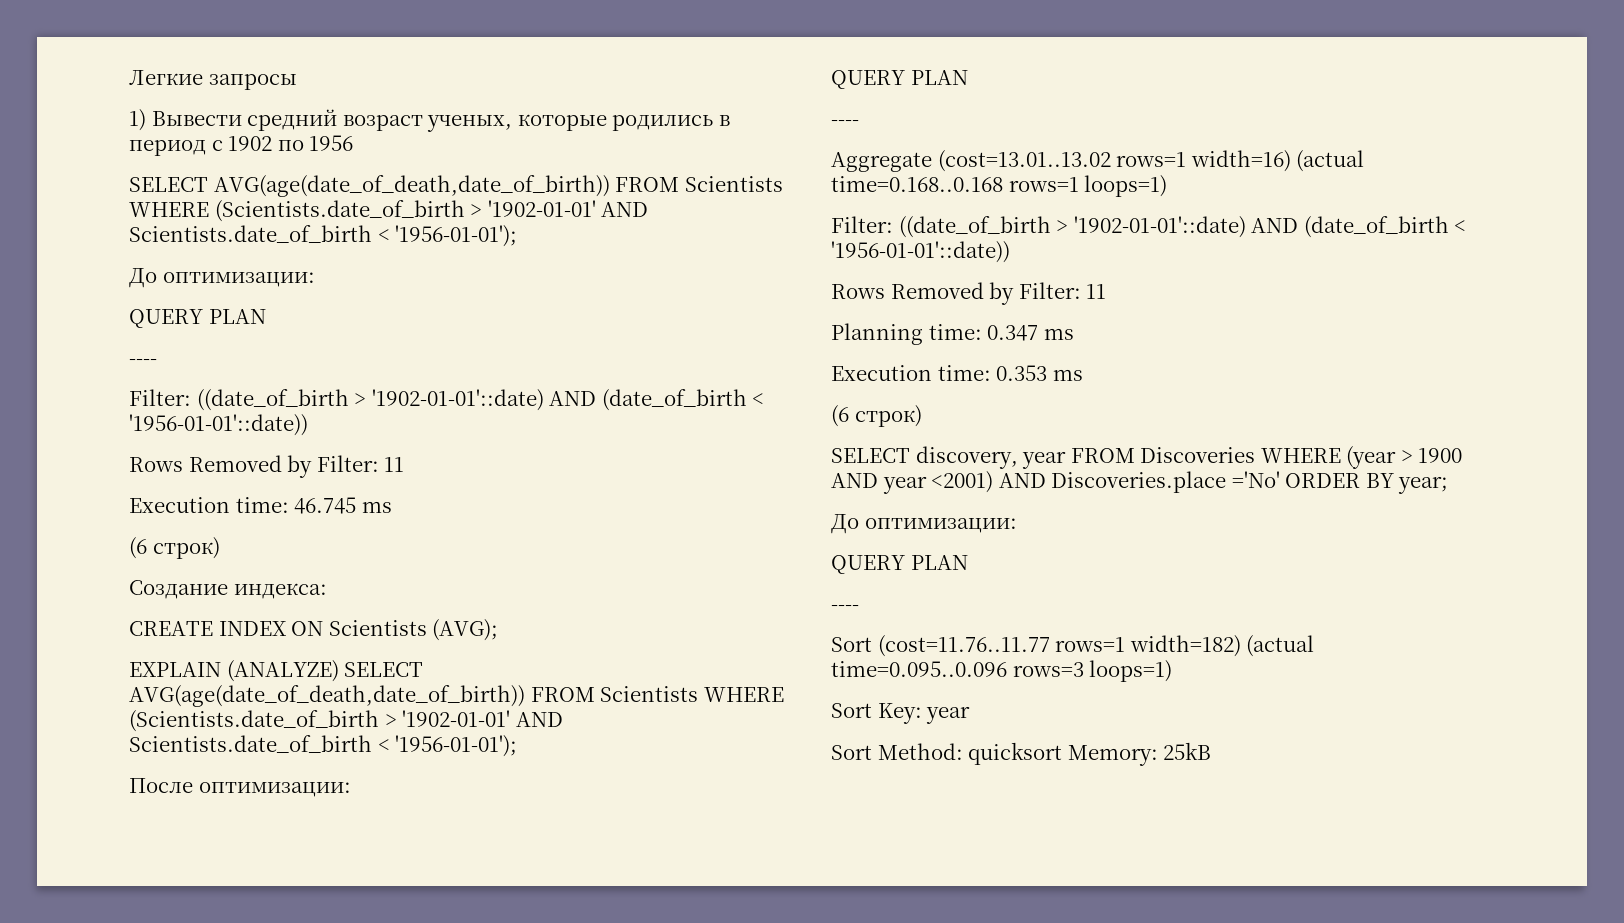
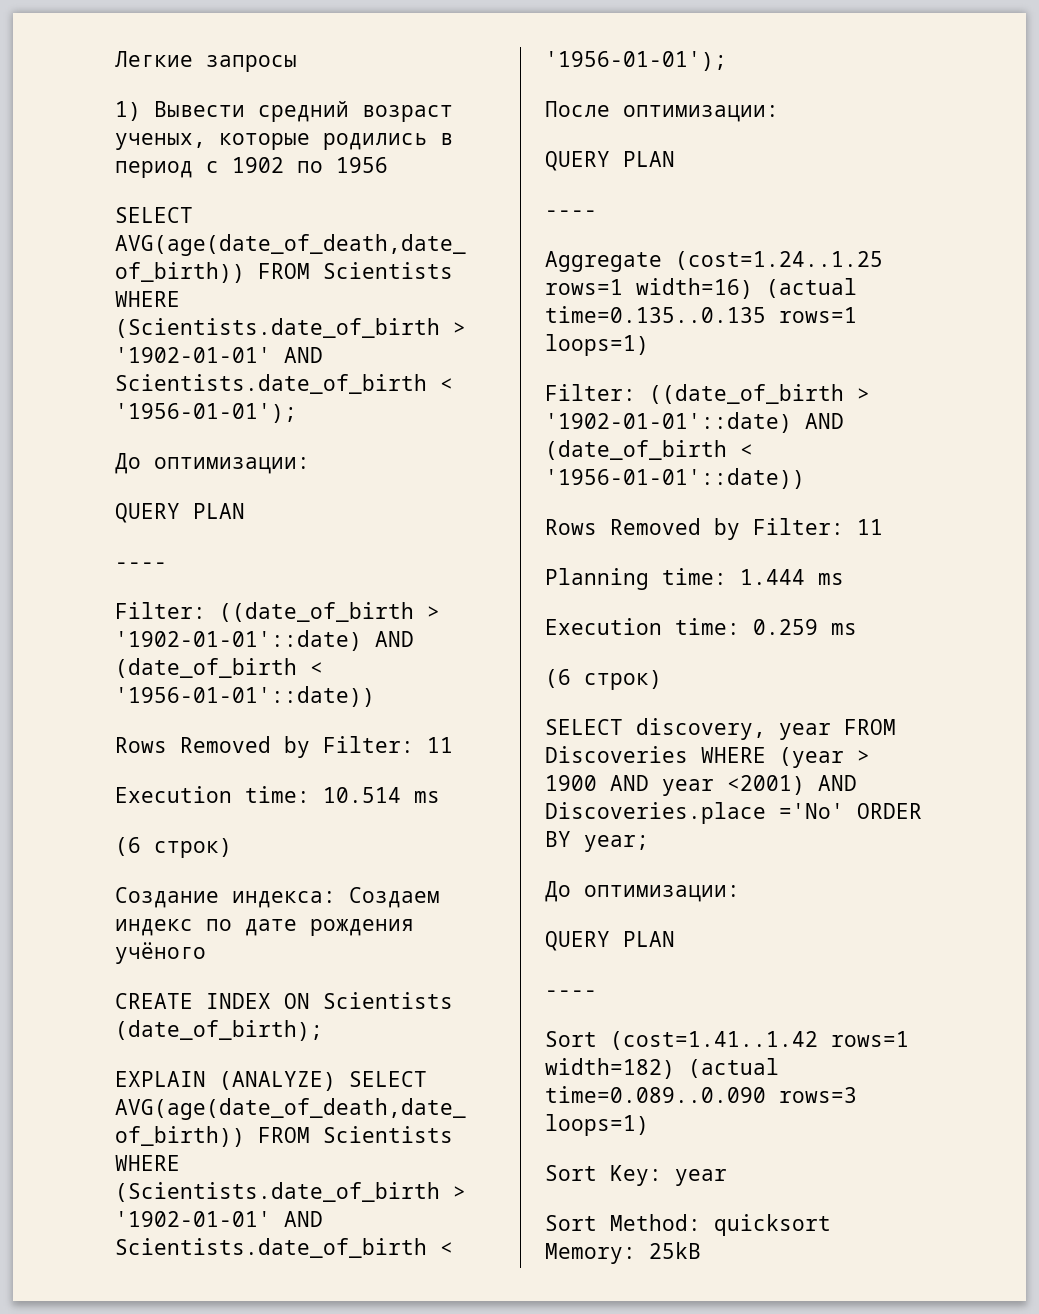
[294,497,357,514] 46.745 -> [323,787,401,803] 10.514
(327, 591) none -> [349,887,440,908] [115,919,414,936] [115,942,206,964] Создаем индекс по дате рождения учёного
[432,619,499,641] (AVG); -> [115,1020,323,1041] (date_of_birth);
[937,150,1111,172] (cost=13.01..13.02 -> [675,251,883,270] (cost=1.24..1.25
[831,176,1003,192] time=0.168..0.168 -> [545,306,766,323] time=0.135..0.135
[987,325,1039,341] 0.347 -> [740,569,805,585] 1.444
[996,365,1048,381] 0.353 -> [753,619,818,635] 0.259
[877,635,1050,657] (cost=11.76..11.77 -> [610,1031,818,1050] (cost=1.41..1.42
[831,661,1007,677] time=0.095..0.096 -> [545,1086,766,1103] time=0.089..0.090

